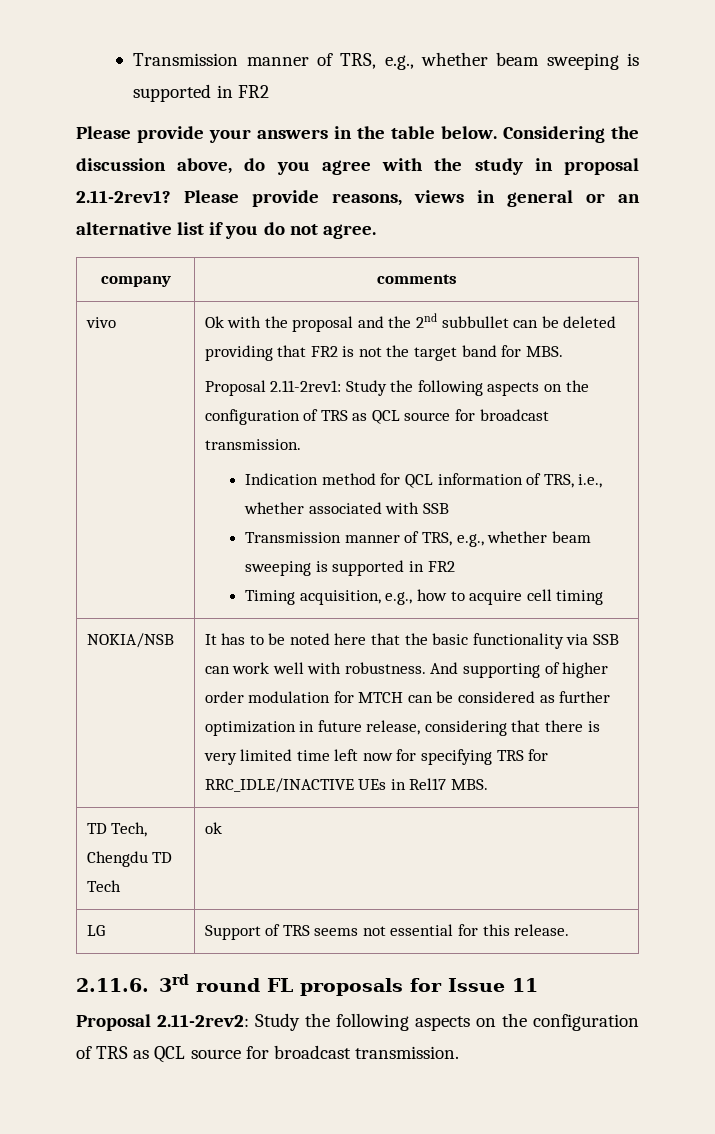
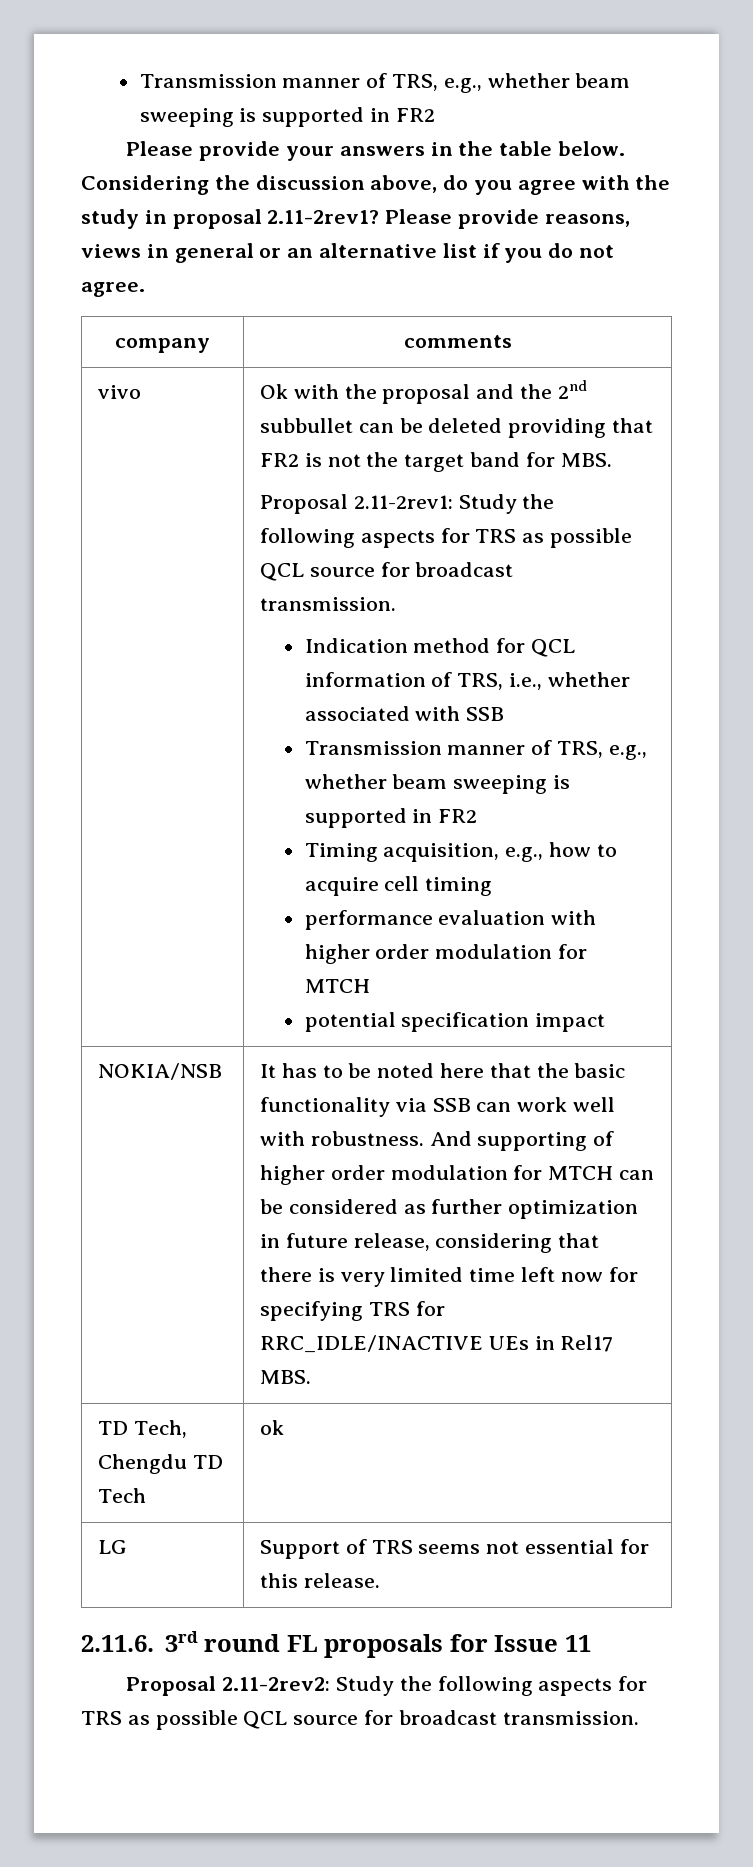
[544,380,589,392] [204,409,368,425] on the configuration of TRS as -> [440,528,632,548] for TRS as possible
(604, 597) none -> [304,910,597,930] [304,944,587,964] [304,979,370,993] [304,1012,606,1032] // performance evaluation with higher order modulation for MTCH // potential specification impact
[476,1013,639,1031] [76,1046,150,1059] on the configuration of TRS as -> [618,1676,648,1691] [81,1710,238,1730] for TRS as possible

